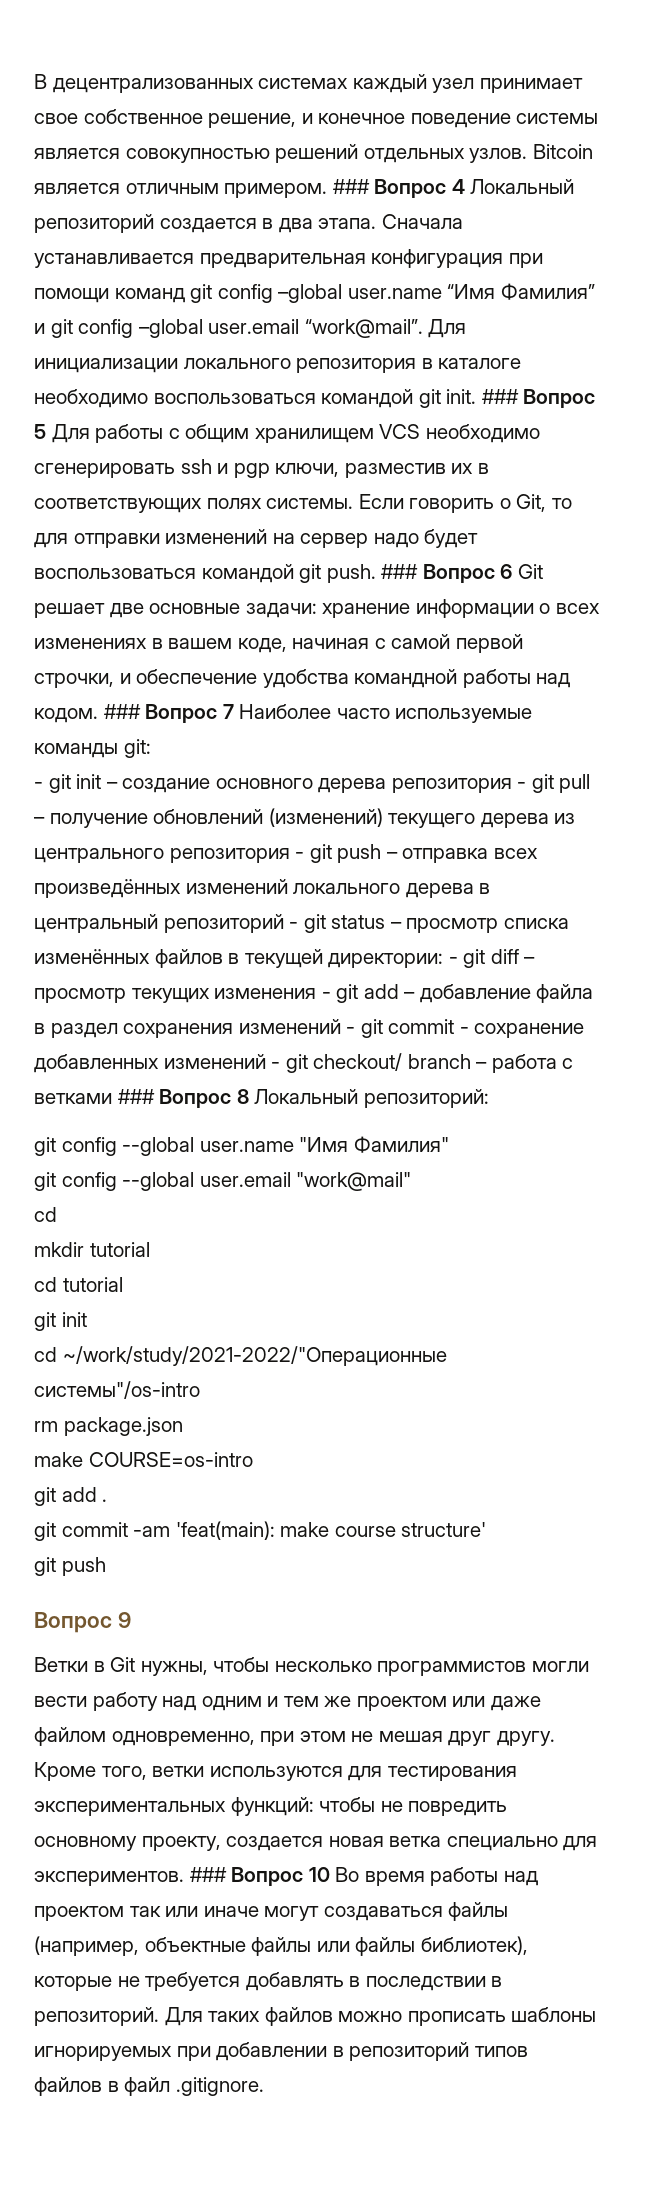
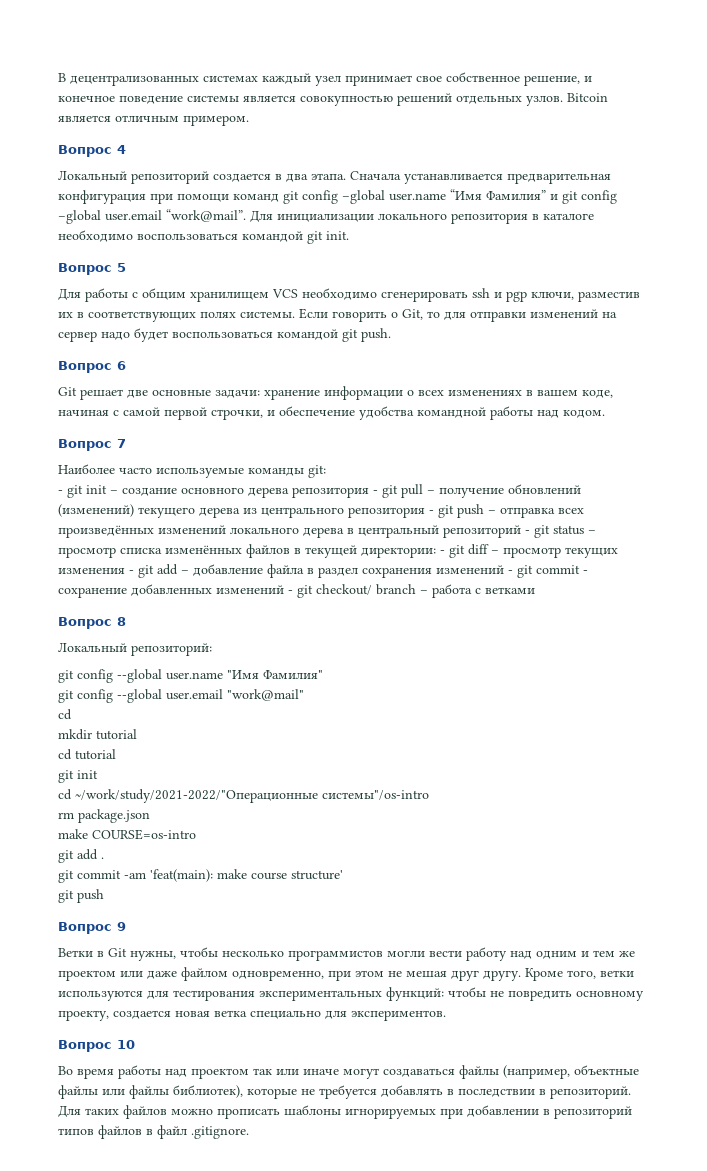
[332,179,370,194] ### -> (249, 120) //
(465, 186) none -> (126, 149) //
[481,389,519,404] ### -> (349, 235) //
(46, 431) none -> (126, 267) //
[381,564,419,579] ### -> (391, 335) //
(513, 571) none -> (126, 365) //
[103,704,141,719] ### -> (605, 414) //
(234, 711) none -> (126, 443) //
[117,1089,155,1104] ### -> (535, 590) //
(249, 1096) none -> (126, 621) //
[189,1867,227,1882] ### -> (446, 1015) //
(330, 1874) none -> (135, 1044) //

